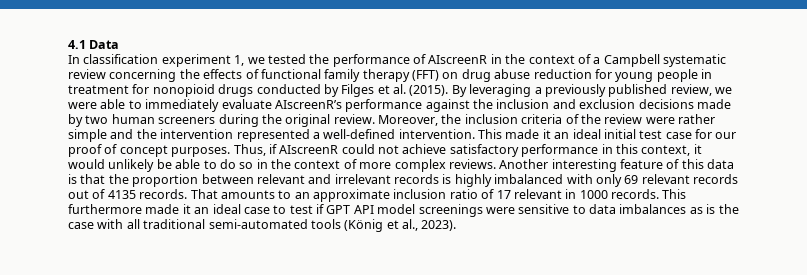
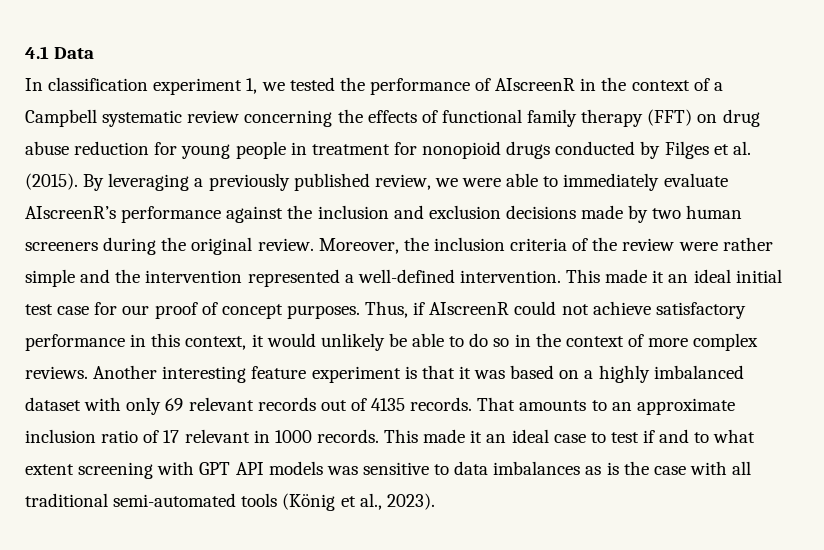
[666,159,735,169] [68,174,452,187] of this data is that the proportion between relevant and irrelevant records is -> [311,365,594,383] experiment is that it was based on a
(564, 179) none -> [25,397,81,411] dataset
[68,204,142,214] furthermore -> (419, 436) none
[326,204,515,217] GPT API model screenings were -> [659,429,756,443] [25,461,358,479] and to what extent screening with GPT API models was

